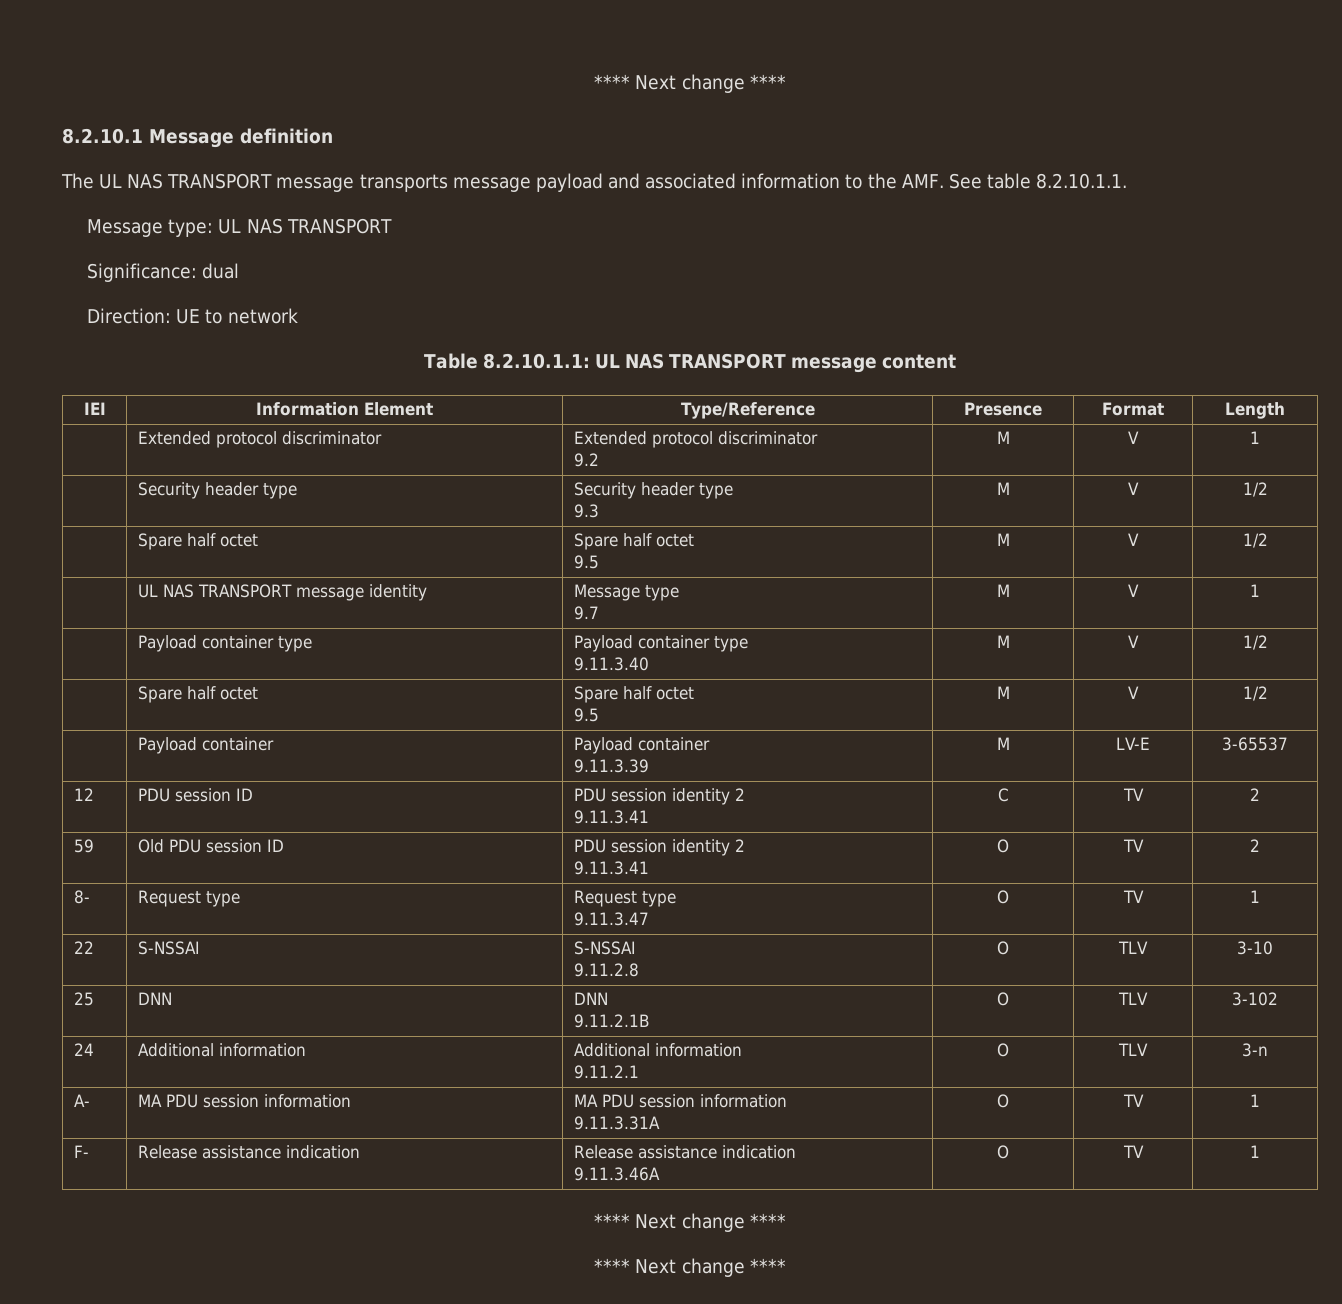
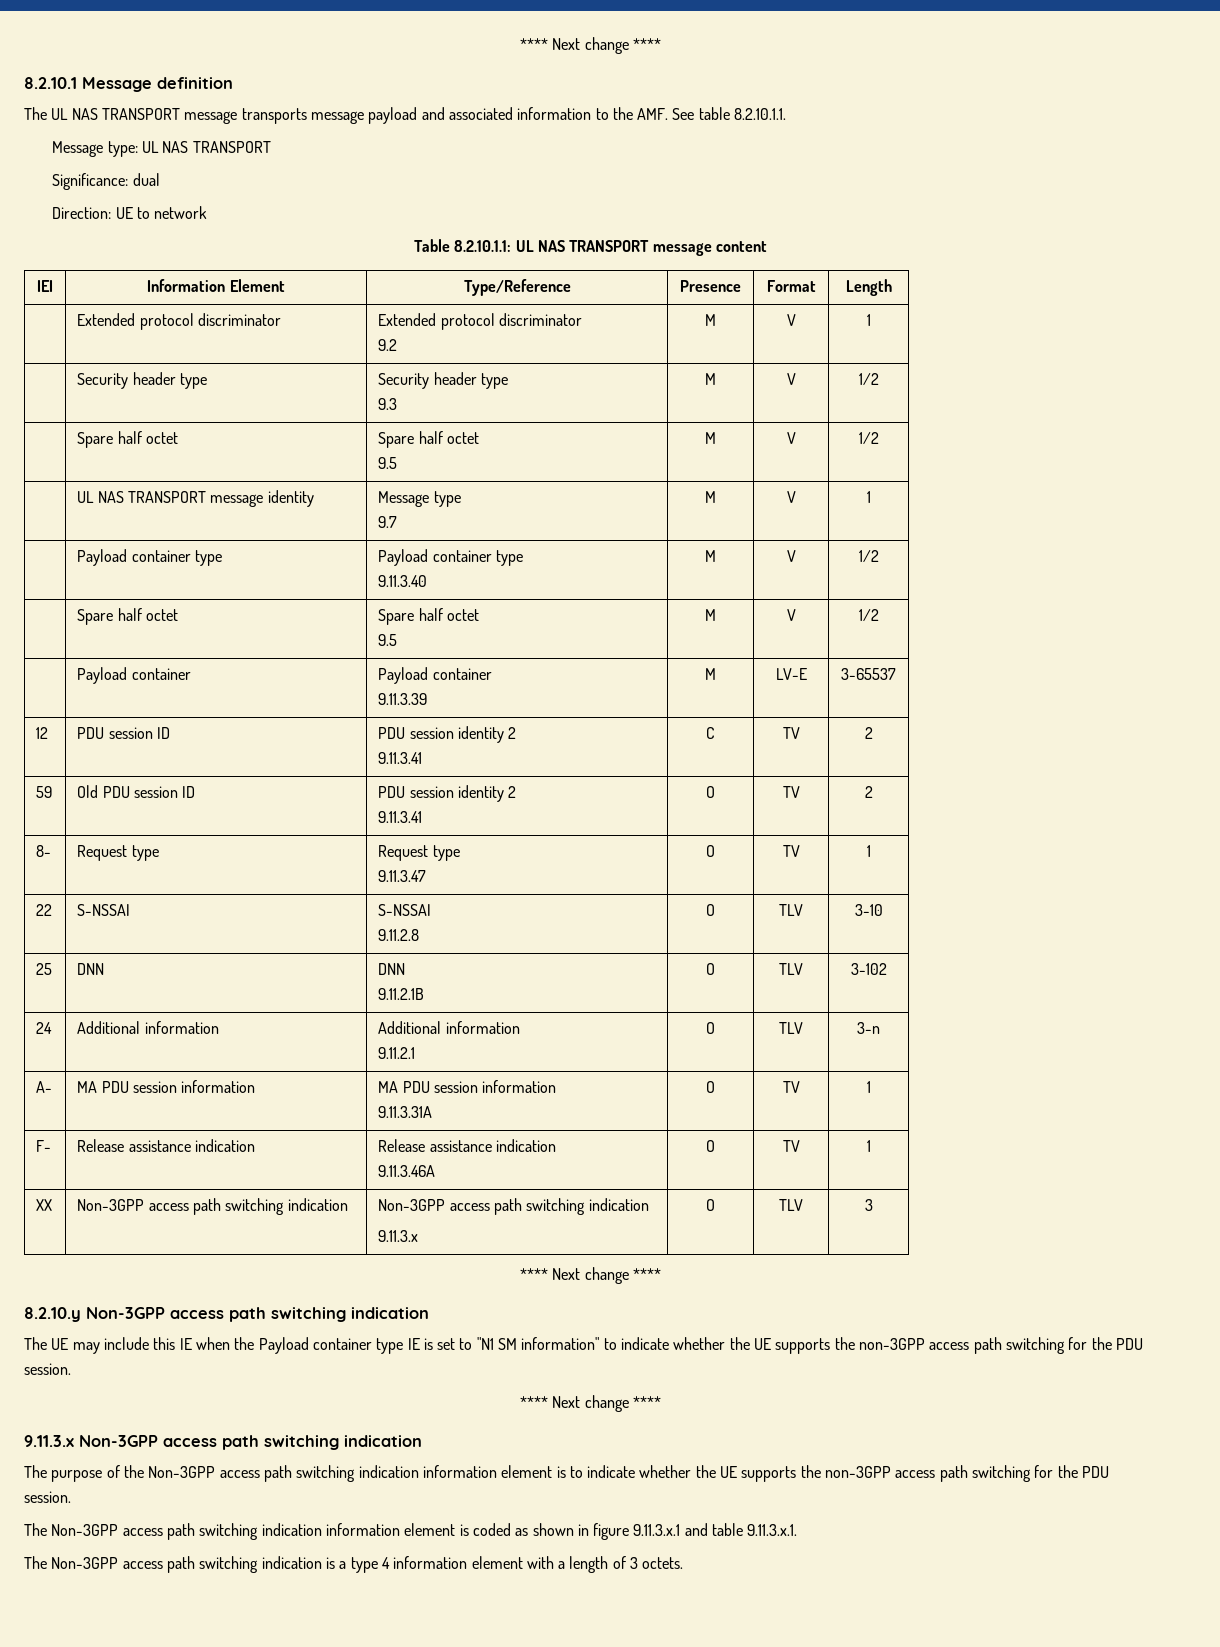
[594,1213,786,1232] [594,1258,786,1277] // **** Next change **** // **** Next change **** -> [36,1199,53,1211] [77,1198,348,1215] [378,1198,649,1215] [378,1230,419,1242] [706,1199,715,1211] [779,1199,804,1211] [864,1199,873,1211] [520,1267,661,1284] [24,1307,429,1322] [24,1337,1143,1354] [24,1363,71,1375] [520,1395,661,1412] [24,1435,422,1450] [24,1465,1110,1482] [24,1491,71,1503] [24,1523,798,1540] [24,1556,684,1573] // XX | Non-3GPP access path switching indication | Non-3GPP access path switching indication // 9.11.3.x | O | TLV | 3 // **** Next change **** // 8.2.10.y Non-3GPP access path switching indication // The UE may include this IE when the Payload container type IE is set to "N1 SM information" to indicate whether the UE supports the non-3GPP access path switching for the PDU session. // **** Next change **** // 9.11.3.x Non-3GPP access path switching indication // The purpose of the Non-3GPP access path switching indication information element is to indicate whether the UE supports the non-3GPP access path switching for the PDU session. // The Non-3GPP access path switching indication information element is coded as shown in figure 9.11.3.x.1 and table 9.11.3.x.1. // The Non-3GPP access path switching indication is a type 4 information element with a length of 3 octets.

